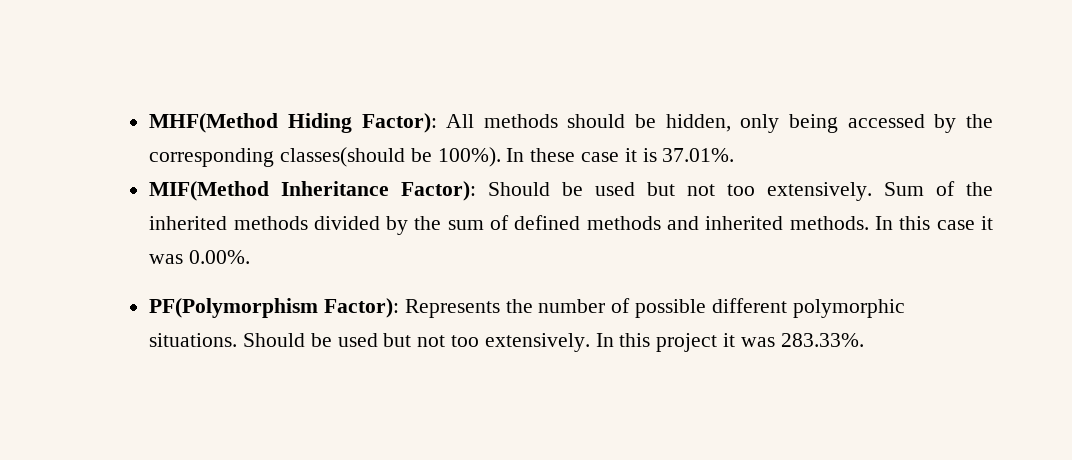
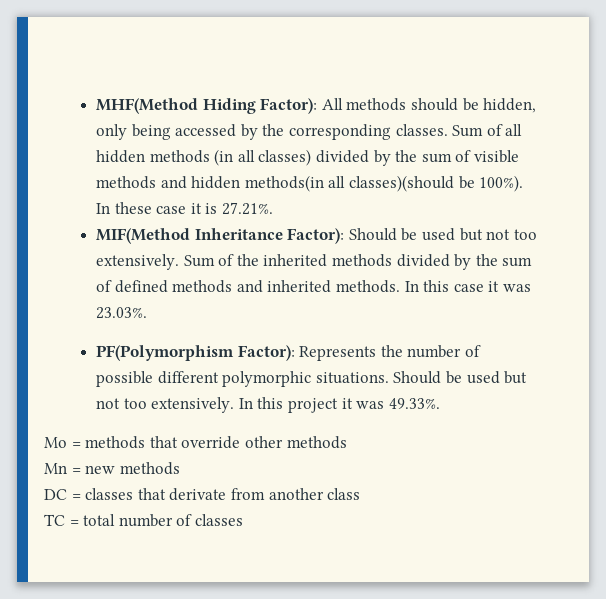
[280,147,406,167] classes(should -> [395,124,523,137] [95,149,519,166] [95,175,454,192] classes. Sum of all hidden methods (in all classes) divided by the sum of visible methods and hidden methods(in all classes)(should
[662,148,735,162] 37.01%. -> [221,202,273,215] 27.21%.
[189,250,251,264] 0.00%. -> [95,307,147,319] 23.03%.
[780,333,864,347] 283.33%. -> [388,398,440,409] [44,436,347,449] [44,462,180,475] [44,488,361,501] [44,514,243,527] 49.33%. // Mo = methods that override other methods // Mn = new methods // DC = classes that derivate from another class // TC = total number of classes

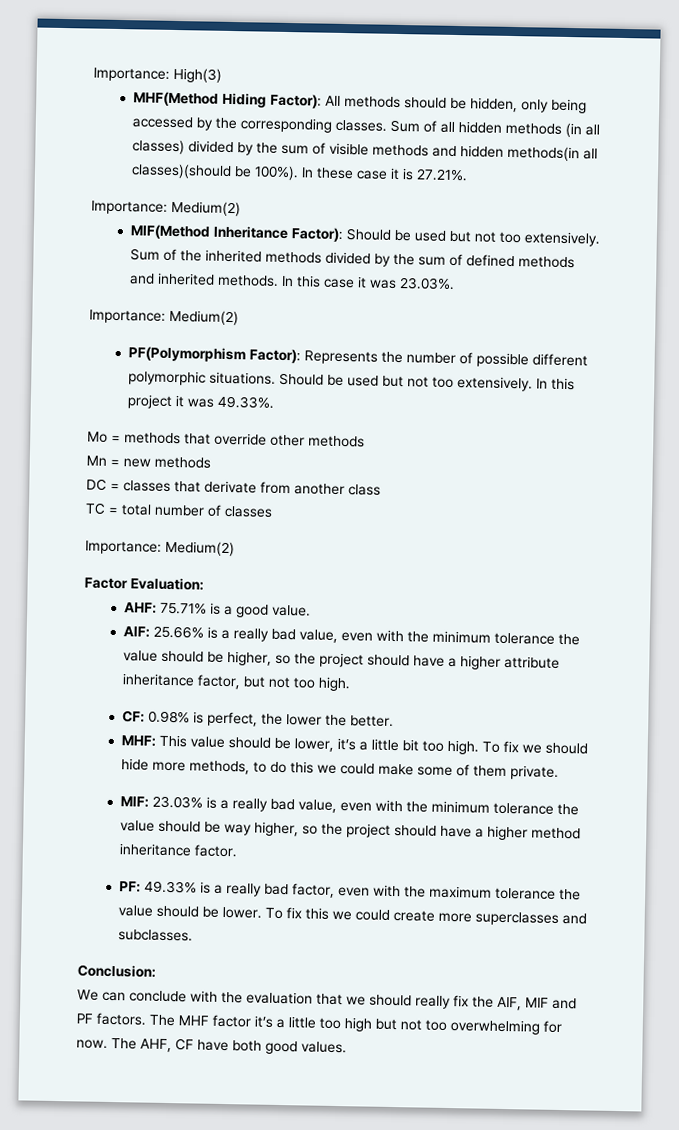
(95, 106) none -> [93,67,222,83] Importance: High(3) //
(273, 208) none -> [91,200,241,217] // Importance: Medium(2)
(147, 313) none -> [89,309,239,326] // Importance: Medium(2)
(243, 520) none -> [85,540,235,557] [84,577,204,591] [123,601,311,618] [122,625,580,646] [122,650,560,670] [121,673,351,692] [121,710,394,727] [120,734,588,755] [120,758,559,780] [119,795,579,816] [119,820,581,841] [118,843,237,858] [118,880,581,901] [117,905,587,926] [117,929,193,942] [77,964,156,978] [77,989,577,1011] [76,1012,562,1035] [76,1038,347,1055] // Importance: Medium(2) // Factor Evaluation: // AHF: 75.71% is a good value. // AIF: 25.66% is a really bad value, even with the minimum tolerance the value should be higher, so the project should have a higher attribute inheritance factor, but not too high. // CF: 0.98% is perfect, the lower the better. // MHF: This value should be lower, it’s a little bit too high. To fix we should hide more methods, to do this we could make some of them private. // MIF: 23.03% is a really bad value, even with the minimum tolerance the value should be way higher, so the project should have a higher method inheritance factor. // PF: 49.33% is a really bad factor, even with the maximum tolerance the value should be lower. To fix this we could create more superclasses and subclasses. // Conclusion: // We can conclude with the evaluation that we should really fix the AIF, MIF and PF factors. The MHF factor it’s a little too high but not too overwhelming for now. The AHF, CF have both good values.

